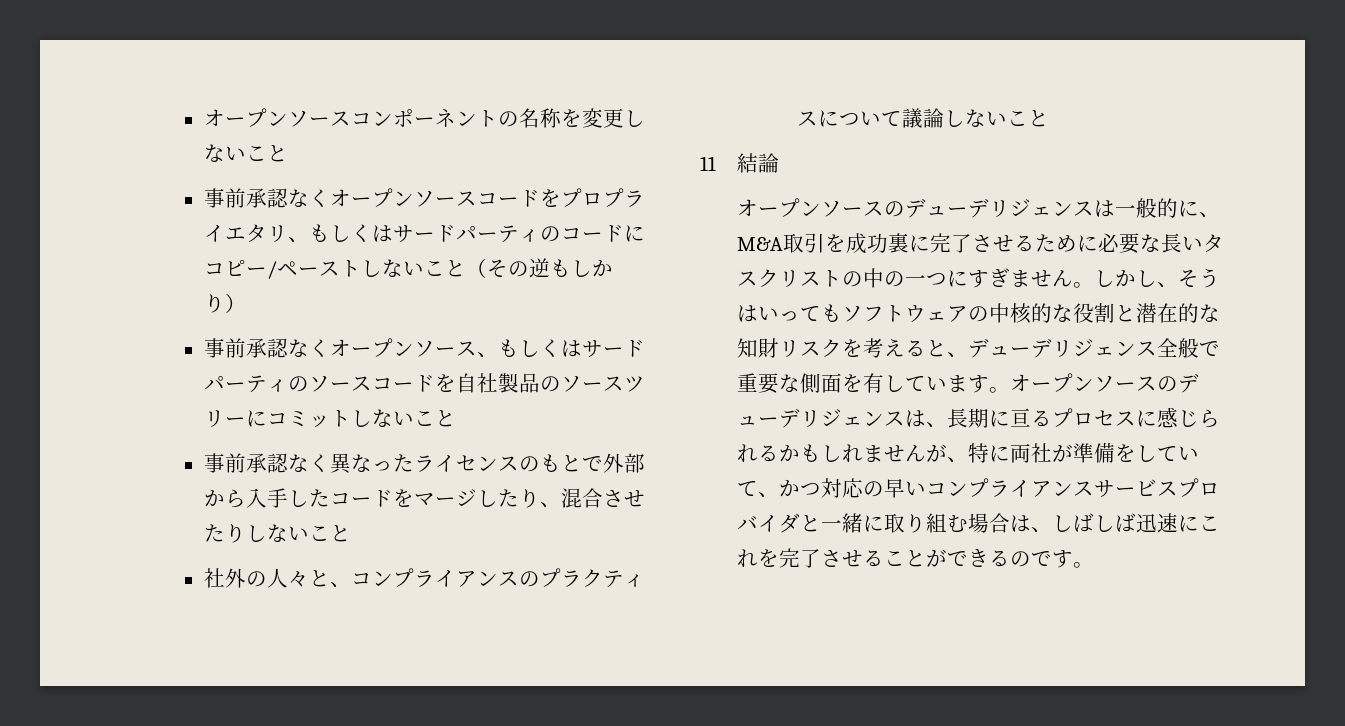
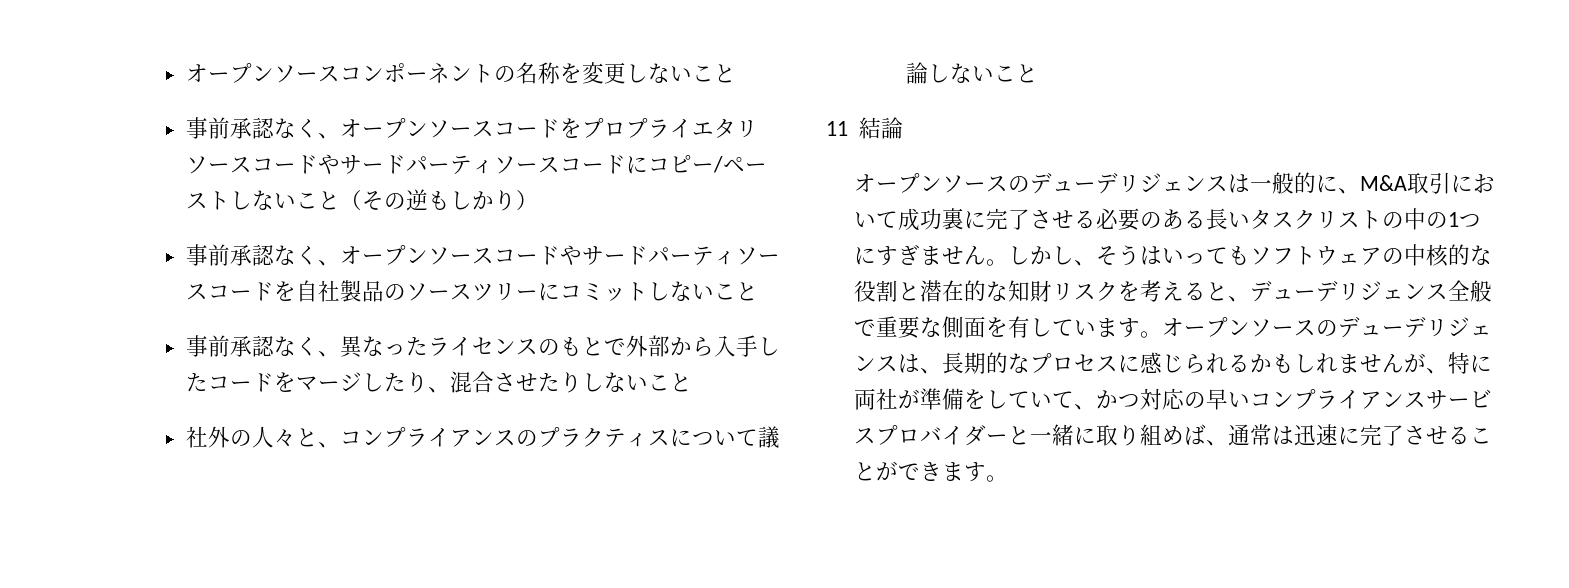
(330, 198) none -> [317,133,340,139] 、
[287,224,561,243] 、もしくはサードパーティの -> [185,154,560,174] ソースコードやサードパーティソース
[329,338,645,358] [203,375,309,393] オープンソース、もしくはサードパーティの -> [317,245,736,266] 、オープンソースコードやサードパーティ
(330, 463) none -> [317,351,340,357] 、
[825,234,847,252] を -> [1450,174,1495,193] [853,211,898,228] において
[1035,233,1162,254] ために必要な -> [1095,208,1206,231] 必要のある
[905,275,927,286] 一 -> [1447,212,1459,227] 1
[989,408,1053,427] に亘る -> [985,352,1030,373] 的な
(801, 523) none -> [985,433,1008,443] ー
[947,513,1221,533] [737,549,780,568] む場合は、しばしば迅速にこれを -> [1161,424,1360,446] めば、通常は迅速に
[989,550,1053,567] るので -> [941,462,964,481] ま

